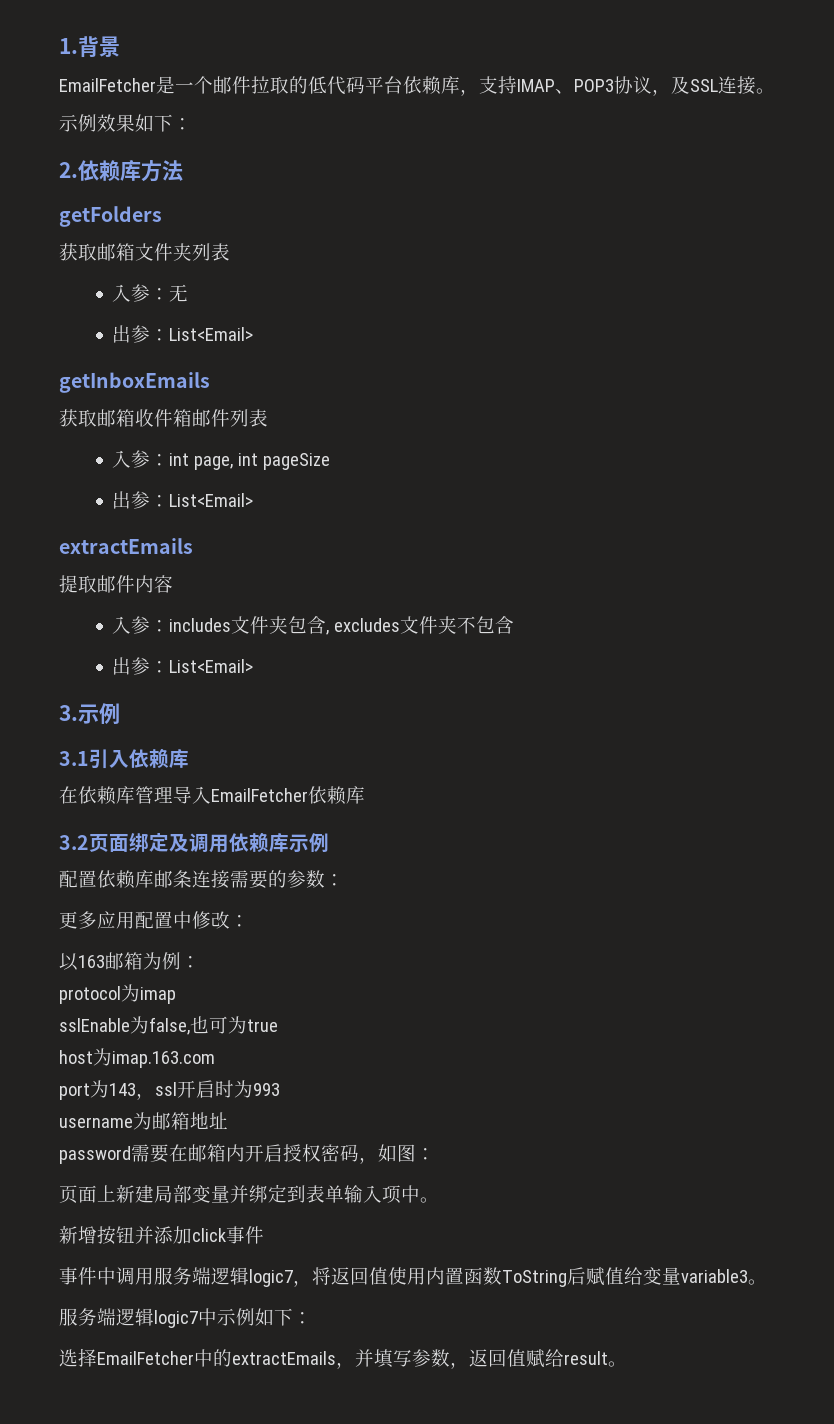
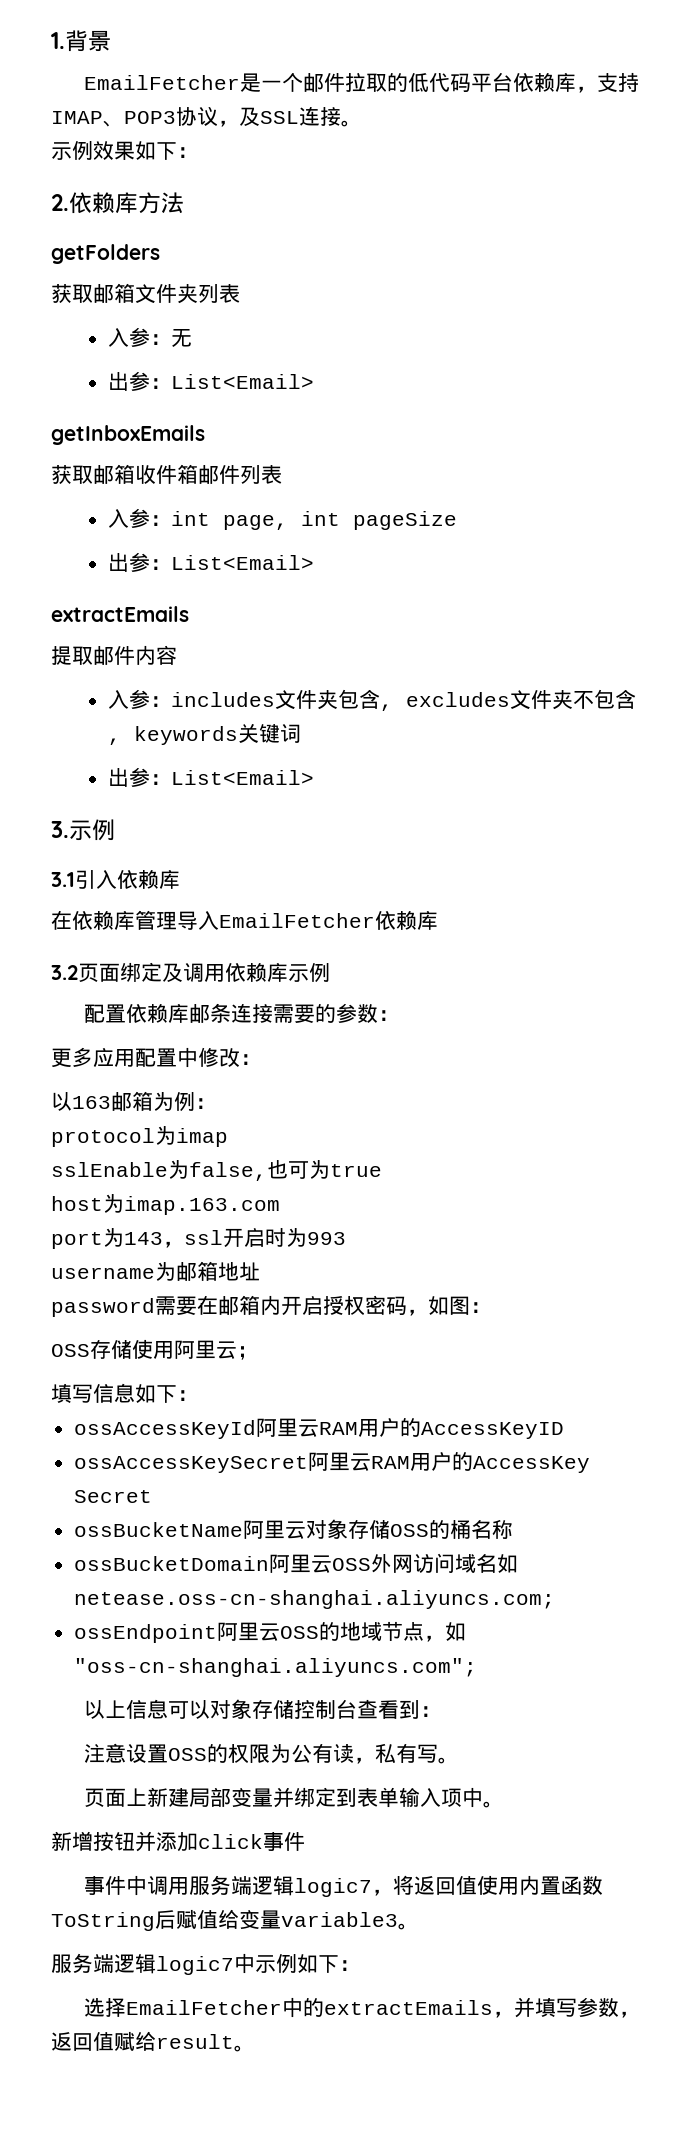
(515, 625) none -> [107,723,301,745] , keywords关键词
(435, 1154) none -> [51,1339,258,1360] [51,1383,198,1404] [74,1418,565,1439] [74,1452,591,1473] [74,1490,153,1503] [74,1519,514,1539] [74,1553,519,1573] [74,1590,556,1609] [74,1621,467,1643] [74,1658,478,1677] [83,1699,441,1719] [83,1743,459,1764] // OSS存储使用阿里云； // 填写信息如下： // ossAccessKeyId阿里云RAM用户的AccessKeyID // ossAccessKeySecret阿里云RAM用户的AccessKey Secret // ossBucketName阿里云对象存储OSS的桶名称 // ossBucketDomain阿里云OSS外网访问域名如netease.oss-cn-shanghai.aliyuncs.com; // ossEndpoint阿里云OSS的地域节点，如"oss-cn-shanghai.aliyuncs.com"; // 以上信息可以对象存储控制台查看到： // 注意设置OSS的权限为公有读，私有写。

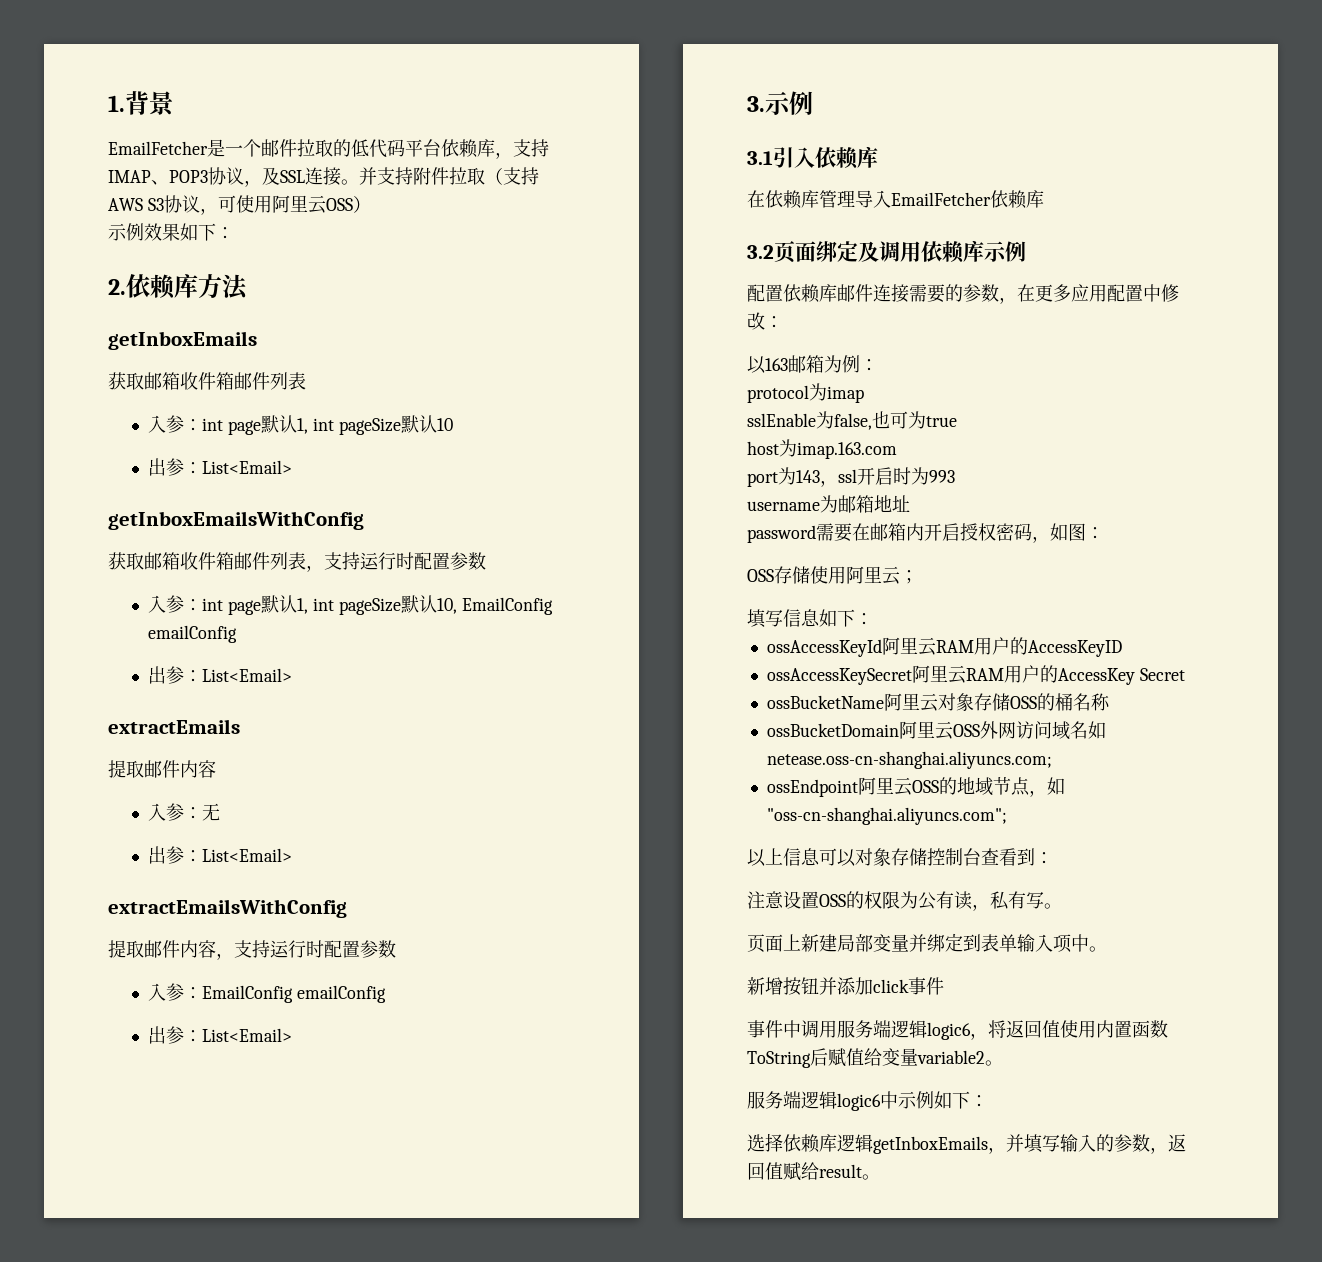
(362, 123) none -> [359,167,539,185] [108,195,371,215] 并支持附件拉取（支持AWS S3协议，可使用阿里云OSS）
[51,244,160,264] [51,283,240,304] [107,327,192,347] [107,371,314,391] // getFolders // 获取邮箱文件夹列表 // 入参：无 // 出参：List<Email> -> (248, 287) none
[222,511,457,530] page, int pageSize -> [228,415,453,435] [148,458,293,476] [108,511,364,530] [108,552,486,572] [148,595,553,615] [148,625,238,643] page默认1, int pageSize默认10 // 出参：List<Email> // getInboxEmailsWithConfig // 获取邮箱收件箱邮件列表，支持运行时配置参数 // 入参：int page默认1, int pageSize默认10, EmailConfig emailConfig
[170,689,636,711] [107,723,301,745] includes文件夹包含, excludes文件夹不包含, keywords关键词 -> [202,803,221,821] [148,846,293,864] [108,899,347,918] [108,940,396,960] [148,983,387,1003] 无 // 出参：List<Email> // extractEmailsWithConfig // 提取邮件内容，支持运行时配置参数 // 入参：EmailConfig emailConfig
[209,1003,231,1023] 条 -> [855,284,873,302] 件
[377,1010,399,1021] ： // -> [999,284,1035,304] ，在
[293,1878,372,1897] logic7 -> [927,1022,971,1040] logic6
[281,1912,398,1927] variable3 -> [917,1050,985,1064] variable2
[156,1956,234,1975] logic7 -> [837,1093,881,1111] logic6
[125,1997,493,2018] EmailFetcher中的extractEmails -> [783,1134,988,1154] 依赖库逻辑getInboxEmails
(577, 2007) none -> [1060,1134,1114,1152] 输入的

